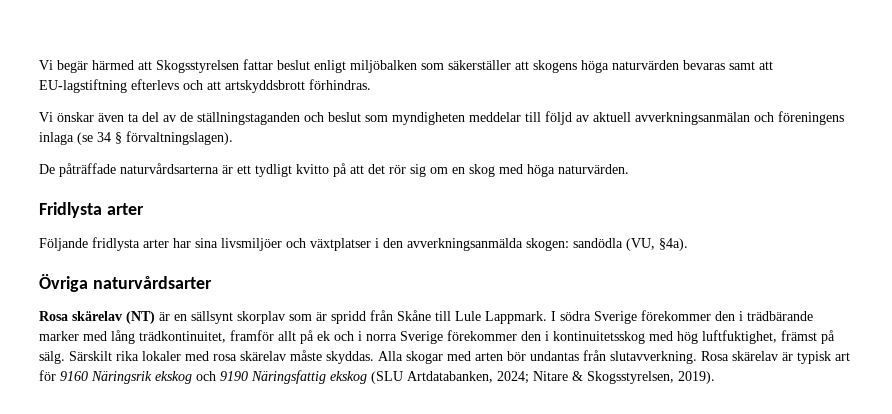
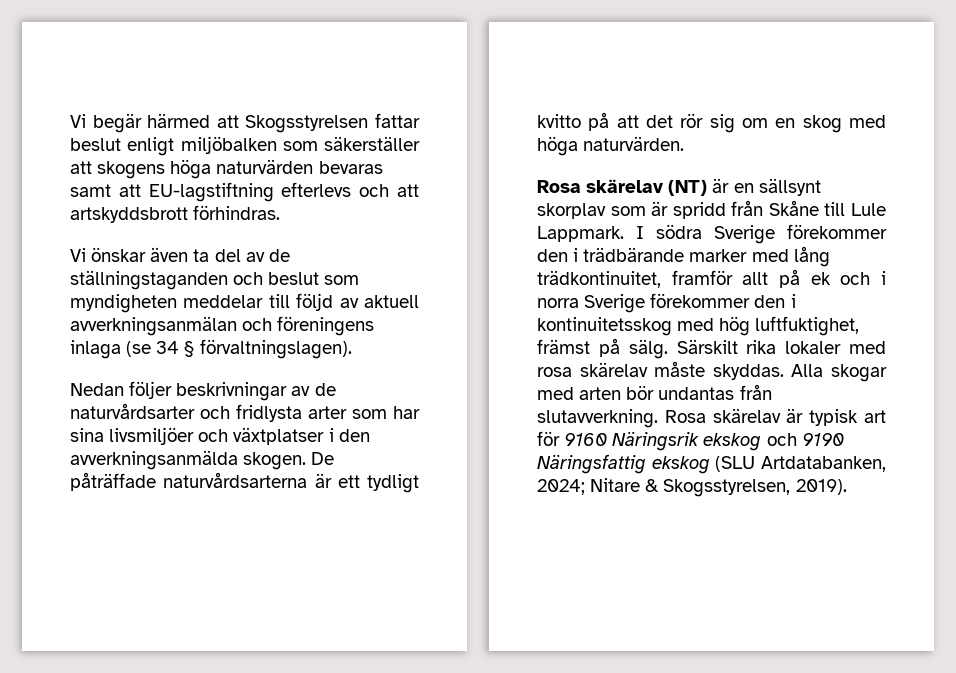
(233, 138) none -> [70,381,336,401] [70,403,420,422] [70,427,370,445] [70,450,307,470] Nedan följer beskrivningar av de naturvårdsarter och fridlysta arter som har sina livsmiljöer och växtplatser i den avverkningsanmälda skogen.
[39,202,144,218] [39,237,688,251] [39,274,212,292] // Fridlysta arter // Följande fridlysta arter har sina livsmiljöer och växtplatser i den avverkningsanmälda skogen: sandödla (VU, §4a). // Övriga naturvårdsarter -> (685, 143) none

